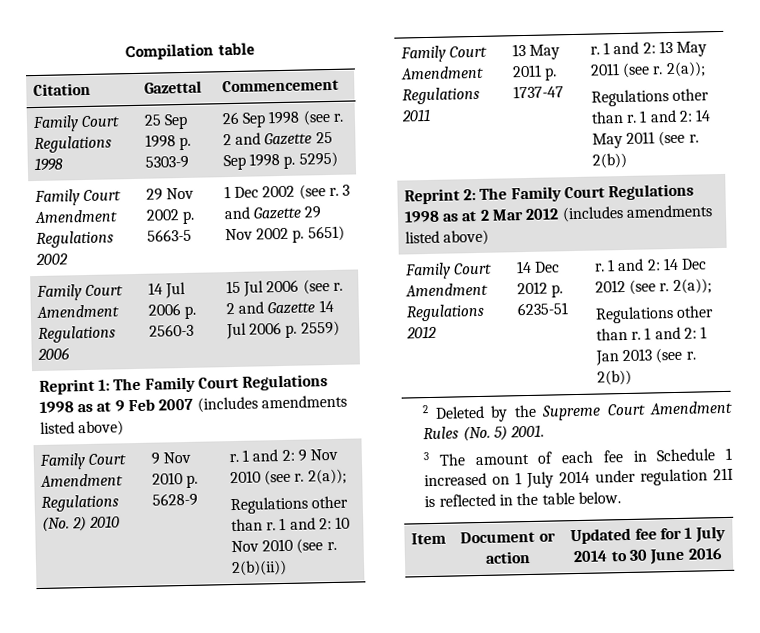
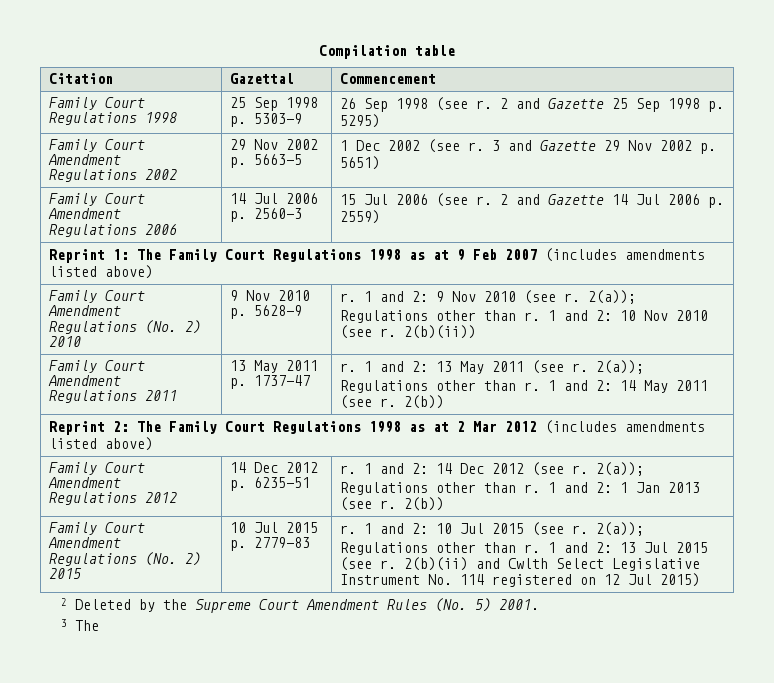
(632, 377) none -> [48,522,145,535] [47,537,121,548] [48,552,201,566] [48,568,82,579] [229,522,318,533] [229,537,310,551] [339,522,644,536] [339,542,708,555] [339,557,700,571] [339,573,700,587] // Family Court Amendment Regulations (No. 2) 2015 | 10 Jul 2015 p. 2779-83 | r. 1 and 2: 10 Jul 2015 (see r. 2(a)); // Regulations other than r. 1 and 2: 13 Jul 2015 (see r. 2(b)(ii) and Cwlth Select Legislative Instrument No. 114 registered on 12 Jul 2015)
[474,447,733,466] [424,467,734,489] [424,491,621,508] [410,532,446,545] [460,530,556,544] [485,550,531,564] [570,525,726,545] [573,548,723,565] amount of each fee in Schedule 1 increased on 1 July 2014 under regulation 21I is reflected in the table below. // Item | Document or action | Updated fee for 1 July 2014 to 30 June 2016 -> (100, 625) none

